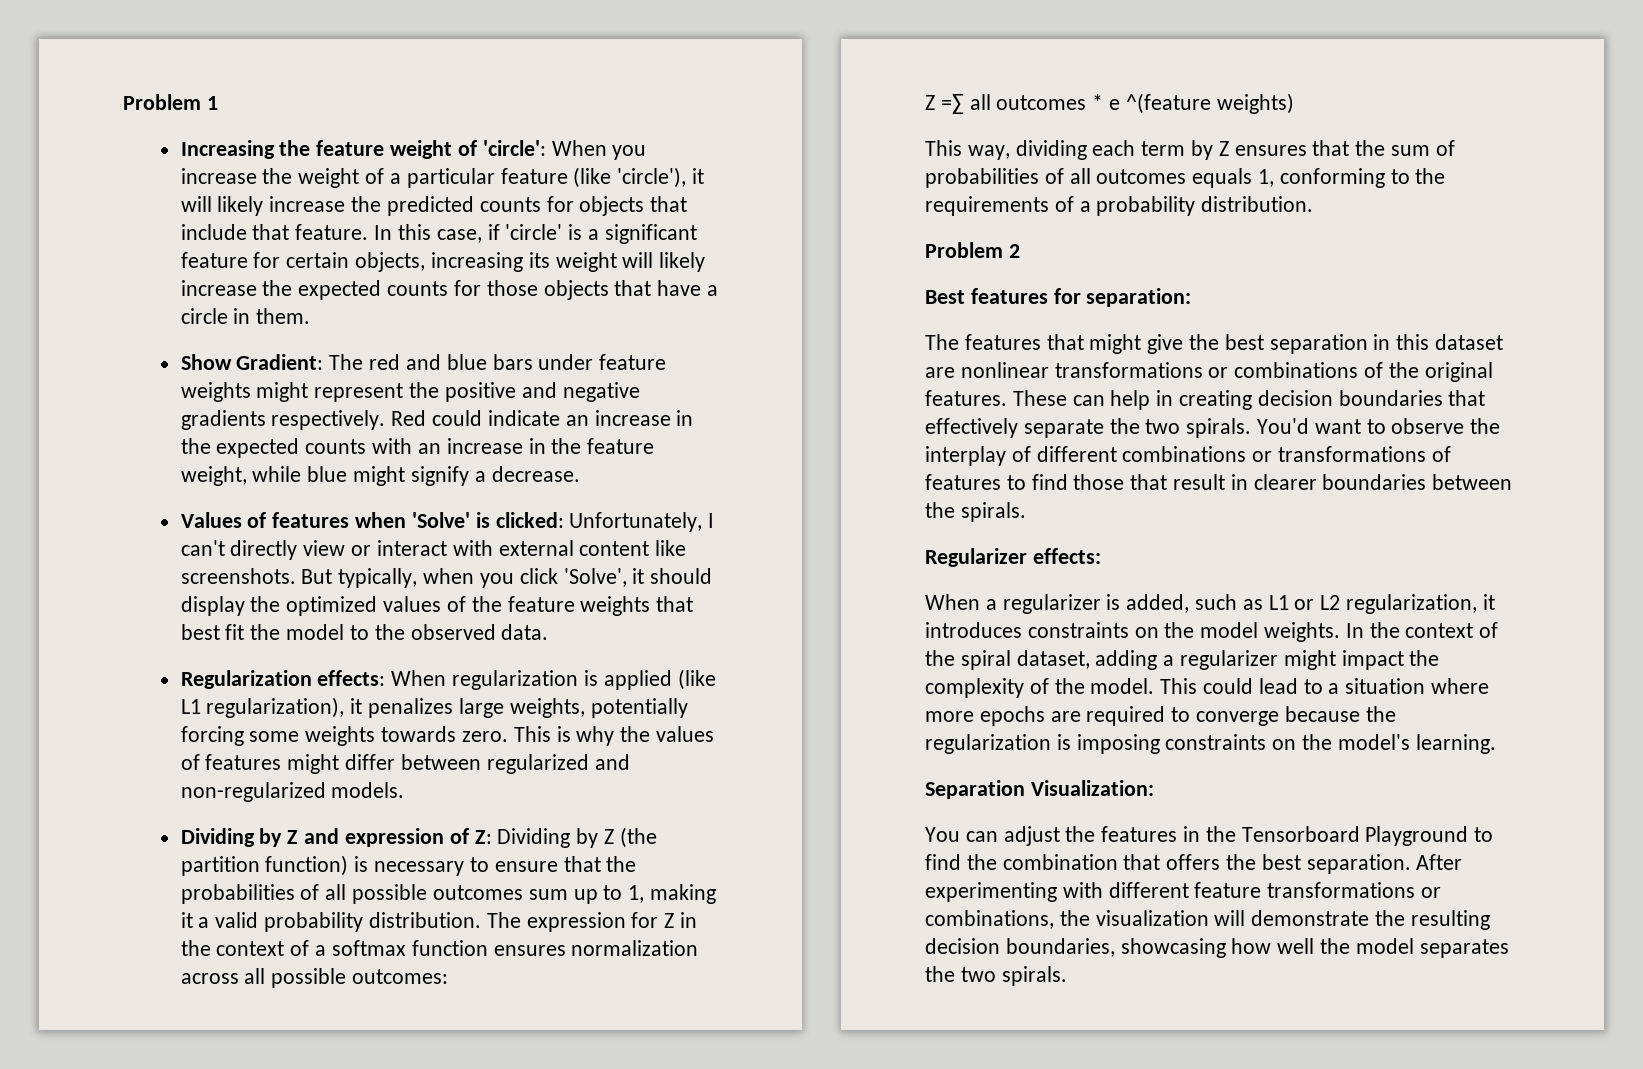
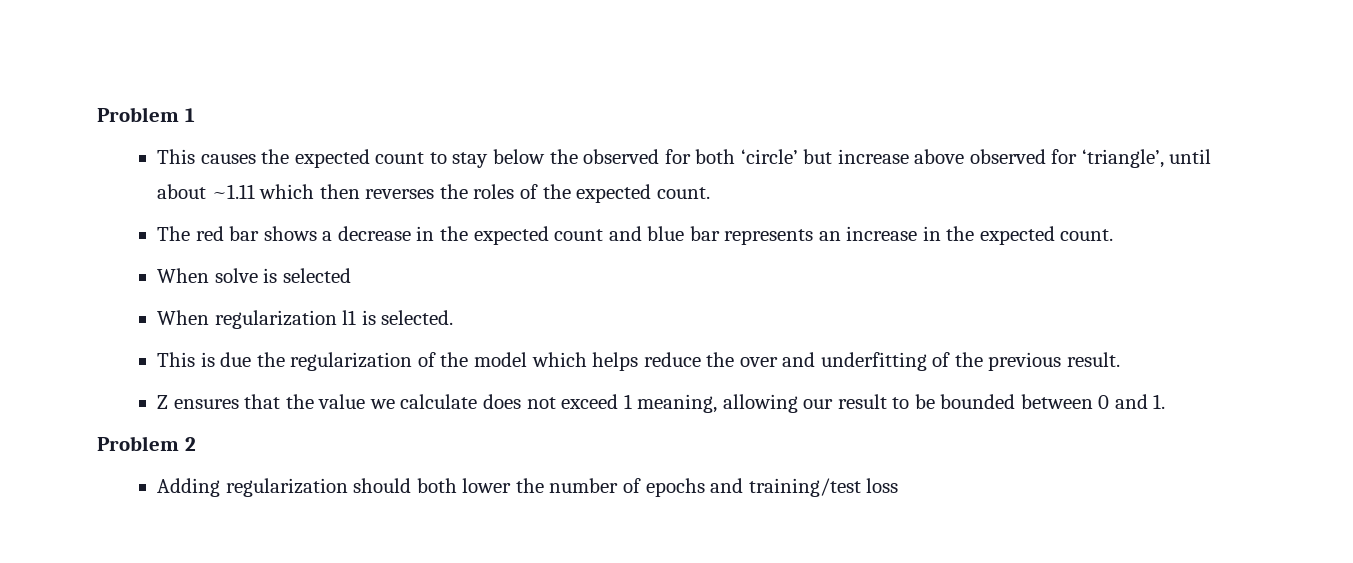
[180,140,647,160] [180,167,704,188] [180,196,688,216] [180,224,697,244] [180,252,706,272] [180,280,718,300] [180,308,311,324] [180,354,667,370] [180,382,640,402] [180,410,560,430] Increasing the feature weight of 'circle': When you increase the weight of a particular feature (like 'circle'), it will likely increase the predicted counts for objects that include that feature. In this case, if 'circle' is a significant feature for certain objects, increasing its weight will likely increase the expected counts for those objects that have a circle in them. // Show Gradient: The red and blue bars under feature weights might represent the positive and negative gradients respectively. Red could indicate -> [157,149,1212,168] [157,184,710,203] [157,226,814,245] This causes the expected count to stay below the observed for both ‘circle’ but increase above observed for ‘triangle’, until about ~1.11 which then reverses the roles of the expected count. // The red bar shows a decrease in the expected count and blue bar represents
[305,438,655,454] [180,466,580,486] [180,512,715,532] [180,540,687,560] [180,568,713,588] [180,596,694,616] [180,624,549,640] [180,669,716,690] [180,697,688,718] [180,726,714,746] [180,754,630,774] [180,782,405,802] [180,827,657,848] [180,855,637,876] [180,884,716,904] [180,912,697,932] [180,940,699,956] [180,968,449,988] [925,93,1294,114] [925,140,1455,160] [925,168,1446,188] [925,196,1314,216] [925,242,1020,258] [925,288,1192,307] [925,334,1504,354] [925,362,1493,382] [925,390,1486,410] [925,418,1501,438] [925,446,1451,466] [925,474,1513,490] [925,502,1026,522] [925,548,1101,567] [925,594,1495,614] [925,622,1499,642] [925,650,1440,670] [925,678,1490,698] [925,706,1396,726] [925,734,1496,754] [925,780,1154,799] [925,826,1494,846] [925,854,1463,874] [925,882,1442,902] [925,910,1490,930] [925,938,1509,958] [925,966,1067,986] counts with an increase in the feature weight, while blue might signify a decrease. // Values of features when 'Solve' is clicked: Unfortunately, I can't directly view or interact with external content like screenshots. But typically, when you click 'Solve', it should display the optimized values of the feature weights that best fit the model to the observed data. // Regularization effects: When regularization is applied (like L1 regularization), it penalizes large weights, potentially forcing some weights towards zero. This is why the values of features might differ between regularized and non-regularized models. // Dividing by Z and expression of Z: Dividing by Z (the partition function) is necessary to ensure that the probabilities of all possible outcomes sum up to 1, making it a valid probability distribution. The expression for Z in the context of a softmax function ensures normalization across all possible outcomes: // Z =∑ all outcomes * e ^(feature weights) // This way, dividing each term by Z ensures that the sum of probabilities of all outcomes equals 1, conforming to the requirements of a probability distribution. // Problem 2 // Best features for separation: // The features that might give the best separation in this dataset are nonlinear transformations or combinations of the original features. These can help in creating decision boundaries that effectively separate the two spirals. You'd want to observe the interplay of different combinations or transformations of features to find those that result in clearer boundaries between the spirals. // Regularizer effects: // When a regularizer is added, such as L1 or L2 regularization, it introduces constraints on the model weights. In the context of the spiral dataset, adding a regularizer might impact the complexity of the model. This could lead to a situation where more epochs are required to converge because the regularization is imposing constraints on the model's learning. // Separation Visualization: // You can adjust the features in the Tensorboard Playground to find the combination that offers the best separation. After experimenting with different feature transformations or combinations, the visualization will demonstrate the resulting decision boundaries, showcasing how well the model separates the two spirals. -> [1060,229,1114,241] [157,268,351,283] [157,310,454,329] [157,352,1120,371] [157,394,1166,413] [97,436,196,451] [157,478,899,497] count. // When solve is selected // When regularization l1 is selected. // This is due the regularization of the model which helps reduce the over and underfitting of the previous result. // Z ensures that the value we calculate does not exceed 1 meaning, allowing our result to be bounded between 0 and 1. // Problem 2 // Adding regularization should both lower the number of epochs and training/test loss

